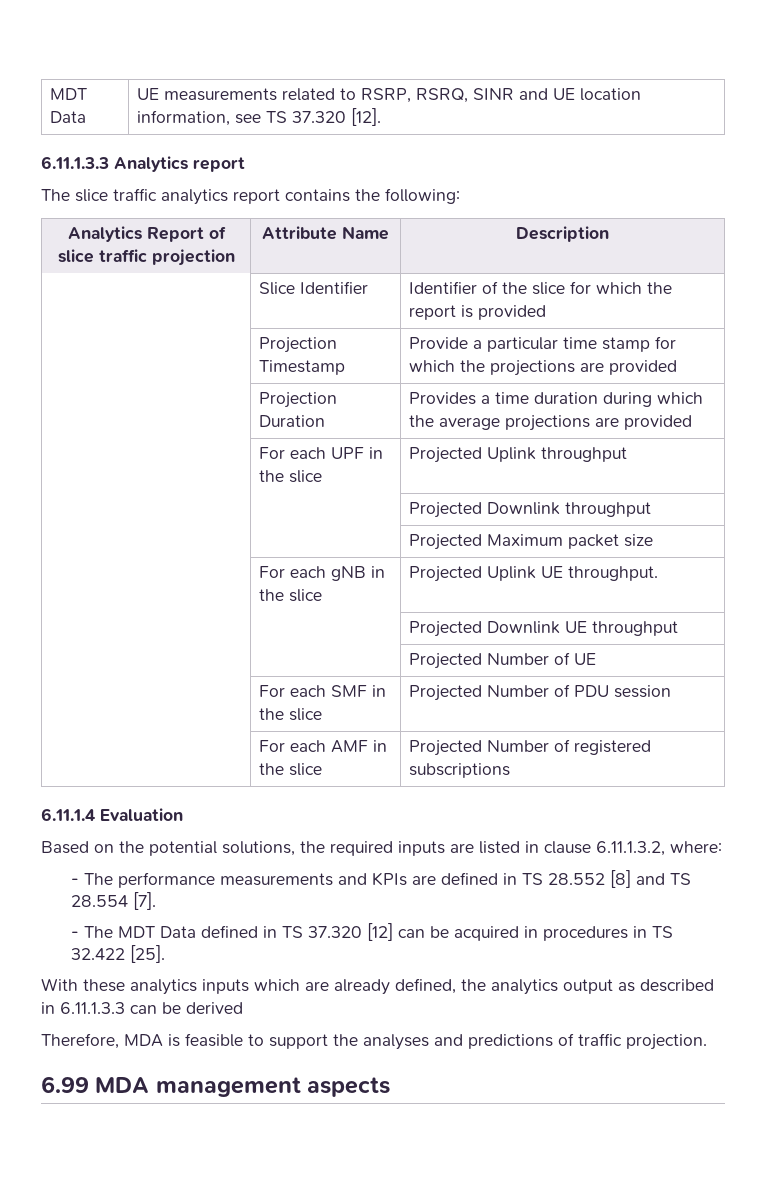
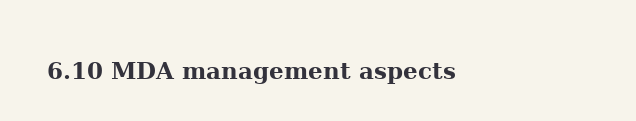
[49,88,87,100] [49,111,86,123] [136,88,641,103] [136,108,381,126] [41,156,245,172] [41,188,460,205] [67,226,226,242] [57,249,235,266] [262,226,389,240] [516,226,609,242] [258,281,368,295] [408,281,672,295] [408,305,546,320] [258,337,337,353] [258,360,345,375] [408,336,676,352] [408,360,677,376] [258,392,337,408] [258,415,325,427] [408,392,703,407] [408,415,692,431] [258,447,383,459] [258,470,322,483] [408,447,627,463] [408,502,651,518] [408,534,653,550] [258,566,385,581] [258,589,322,602] [408,566,658,582] [408,621,678,637] [408,652,596,669] [258,685,386,697] [258,708,322,721] [408,684,671,701] [258,740,387,753] [258,763,322,776] [408,739,651,756] [408,763,510,778] [41,808,183,821] [41,841,722,856] [70,870,691,888] [70,892,156,910] [70,923,673,941] [70,945,165,963] [41,978,714,995] [41,1002,243,1014] [41,1033,707,1050] [41,1076,89,1093] MDT Data | UE measurements related to RSRP, RSRQ, SINR and UE location information, see TS 37.320 [12]. // 6.11.1.3.3 Analytics report // The slice traffic analytics report contains the following: // Analytics Report of slice traffic projection | Attribute Name | Description // | Slice Identifier | Identifier of the slice for which the report is provided // | Projection Timestamp | Provide a particular time stamp for which the projections are provided // | Projection Duration | Provides a time duration during which the average projections are provided // | For each UPF in the slice | Projected Uplink throughput // | | Projected Downlink throughput // | | Projected Maximum packet size // | For each gNB in the slice | Projected Uplink UE throughput. // | | Projected Downlink UE throughput // | | Projected Number of UE // | For each SMF in the slice | Projected Number of PDU session // | For each AMF in the slice | Projected Number of registered subscriptions // 6.11.1.4 Evaluation // Based on the potential solutions, the required inputs are listed in clause 6.11.1.3.2, where: // - The performance measurements and KPIs are defined in TS 28.552 [8] and TS 28.554 [7]. // - The MDT Data defined in TS 37.320 [12] can be acquired in procedures in TS 32.422 [25]. // With these analytics inputs which are already defined, the analytics output as described in 6.11.1.3.3 can be derived // Therefore, MDA is feasible to support the analyses and predictions of traffic projection. // 6.99 -> [47,62,103,79] 6.10

